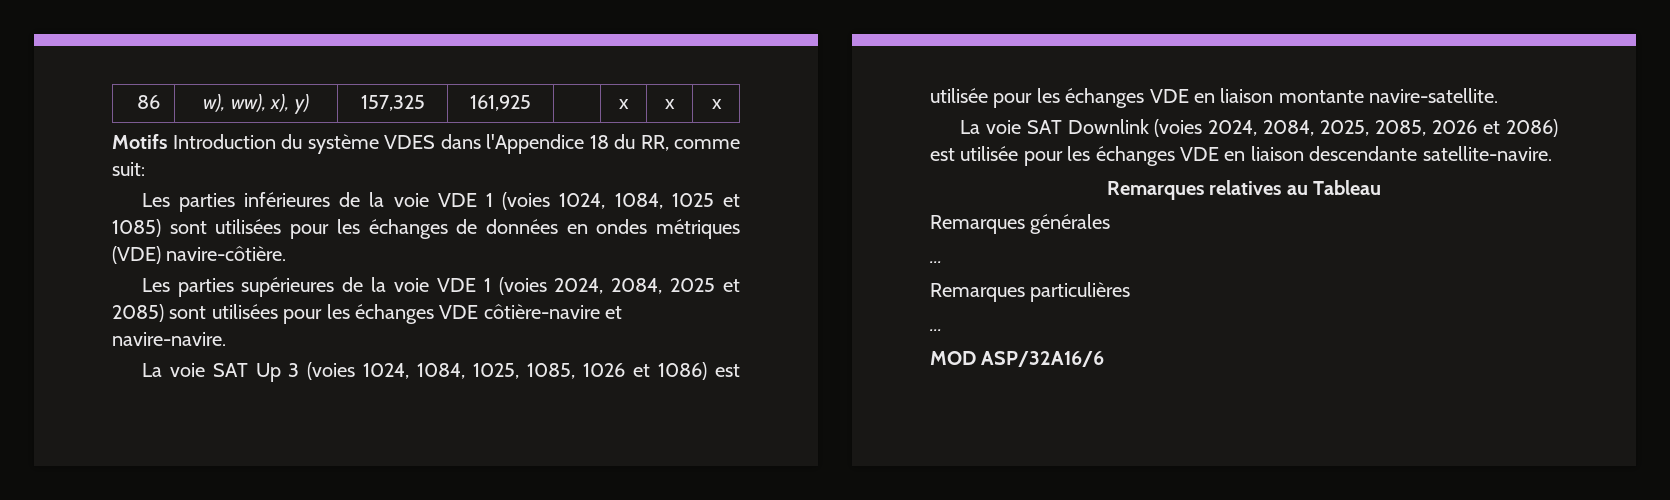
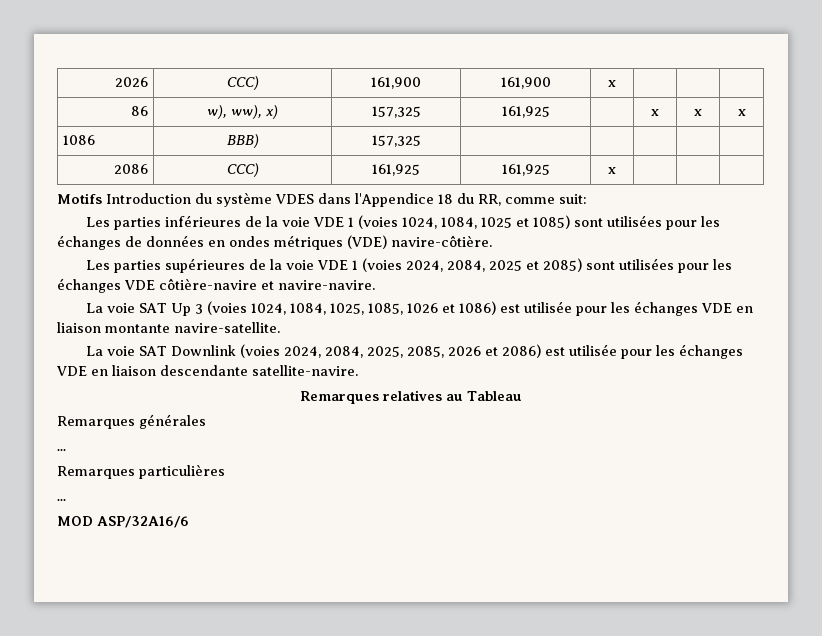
(136, 102) none -> [115,77,149,87] [226,76,259,90] [371,77,421,89] [500,77,551,89] [608,80,616,87] 2026 | CCC) | 161,900 | 161,900 | x | | | //
[270,94,309,114] x), y) -> [266,105,278,119] x)
(722, 104) none -> [62,135,95,145] [226,134,259,148] [371,135,421,147] [114,164,149,174] [226,163,259,177] [372,164,420,176] [501,164,550,176] [608,167,616,174] // 1086 | BBB) | 157,325 | | | | | // 2086 | CCC) | 161,925 | 161,925 | x | | |

